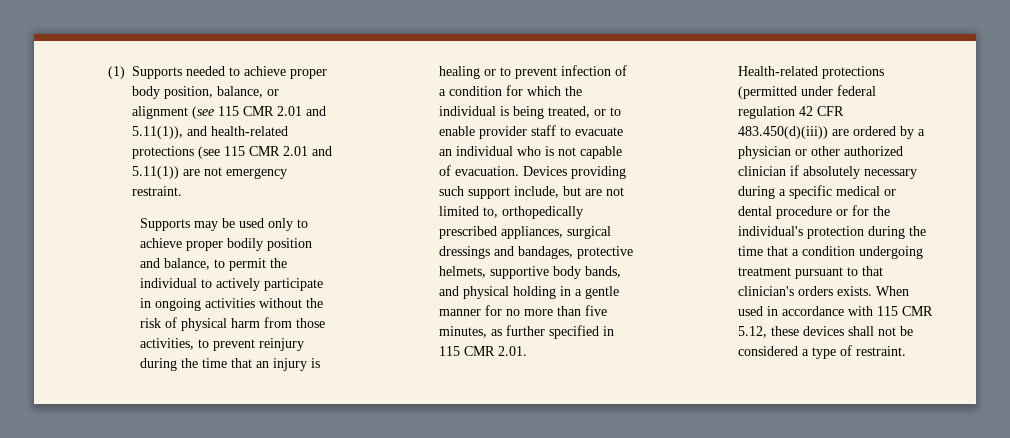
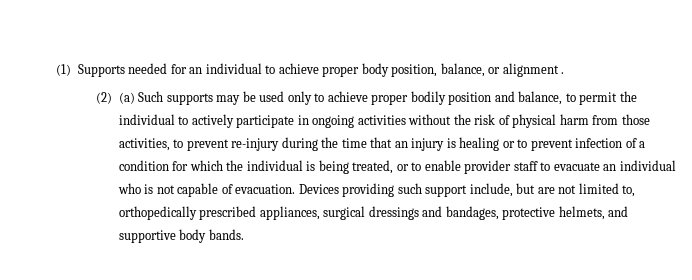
(226, 71) none -> [170,63,262,74] for an individual
[192,106,327,119] [132,126,289,139] [132,146,333,159] [132,166,288,179] [132,186,183,196] [140,218,191,231] (see 115 CMR 2.01 and 5.11(1)), and health-related protections (see 115 CMR 2.01 and 5.11(1)) are not emergency restraint. // Supports -> [561,72,565,74] [96,91,213,105] . // (2) (a) Such supports
[259,338,305,351] reinjury -> [231,138,280,151] re-injury
(487, 272) none -> [608,206,629,217] and
[585,266,622,278] [439,286,620,299] [439,305,608,316] [439,325,615,339] [439,346,528,356] [738,66,885,79] [738,85,877,99] [738,106,845,119] [738,126,926,139] [738,146,904,159] [738,165,918,179] [738,185,897,199] [738,205,891,219] [738,226,927,239] [738,246,924,259] [738,266,884,279] [738,286,910,296] [738,306,934,316] [738,326,914,338] [738,345,907,359] bands, and physical holding in a gentle manner for no more than five minutes, as further specified in 115 CMR 2.01. // Health-related protections (permitted under federal regulation 42 CFR 483.450(d)(iii)) are ordered by a physician or other authorized clinician if absolutely necessary during a specific medical or dental procedure or for the individual's protection during the time that a condition undergoing treatment pursuant to that clinician's orders exists. When used in accordance with 115 CMR 5.12, these devices shall not be considered a type of restraint. -> [208,229,244,240] bands.

